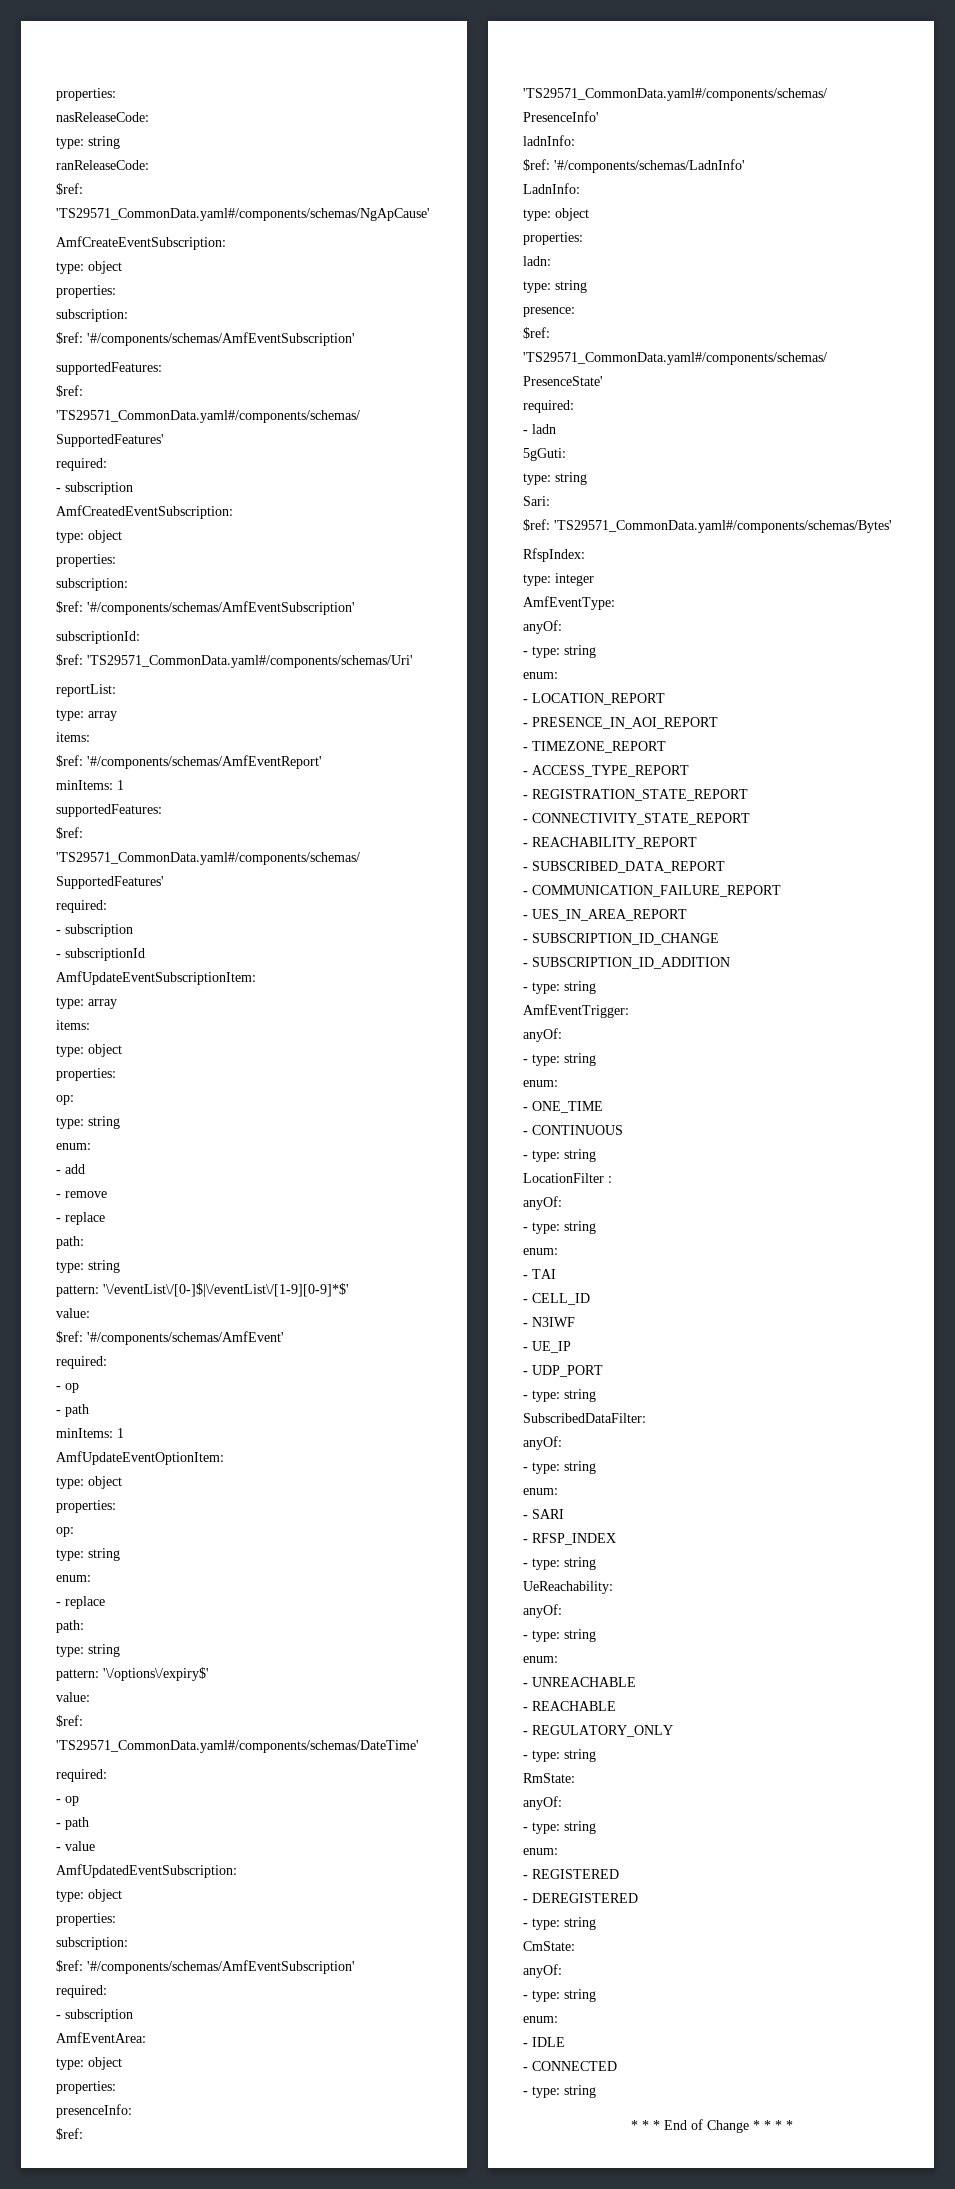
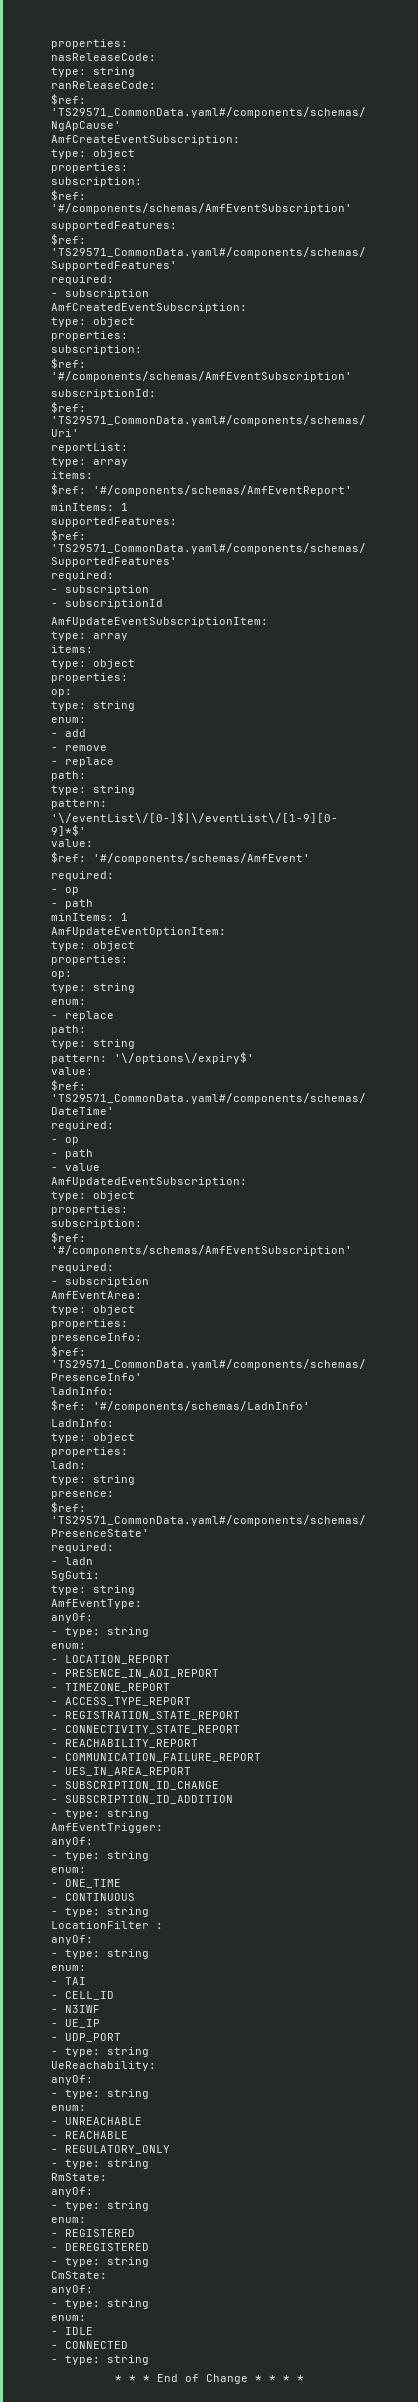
[523,496,550,506] [523,519,892,533] [523,548,585,562] [523,573,594,586] // Sari: // $ref: 'TS29571_CommonData.yaml#/components/schemas/Bytes' // RfspIndex: // type: integer -> (135, 1590) none
[523,861,725,873] // - SUBSCRIBED_DATA_REPORT -> (198, 1743) none
[523,1413,646,1423] [523,1436,562,1450] [523,1461,596,1474] [523,1488,558,1495] [523,1509,564,1519] [523,1533,616,1545] [523,1557,596,1570] // SubscribedDataFilter: // anyOf: // - type: string // enum: // - SARI // - RFSP_INDEX // - type: string -> (149, 2052) none

